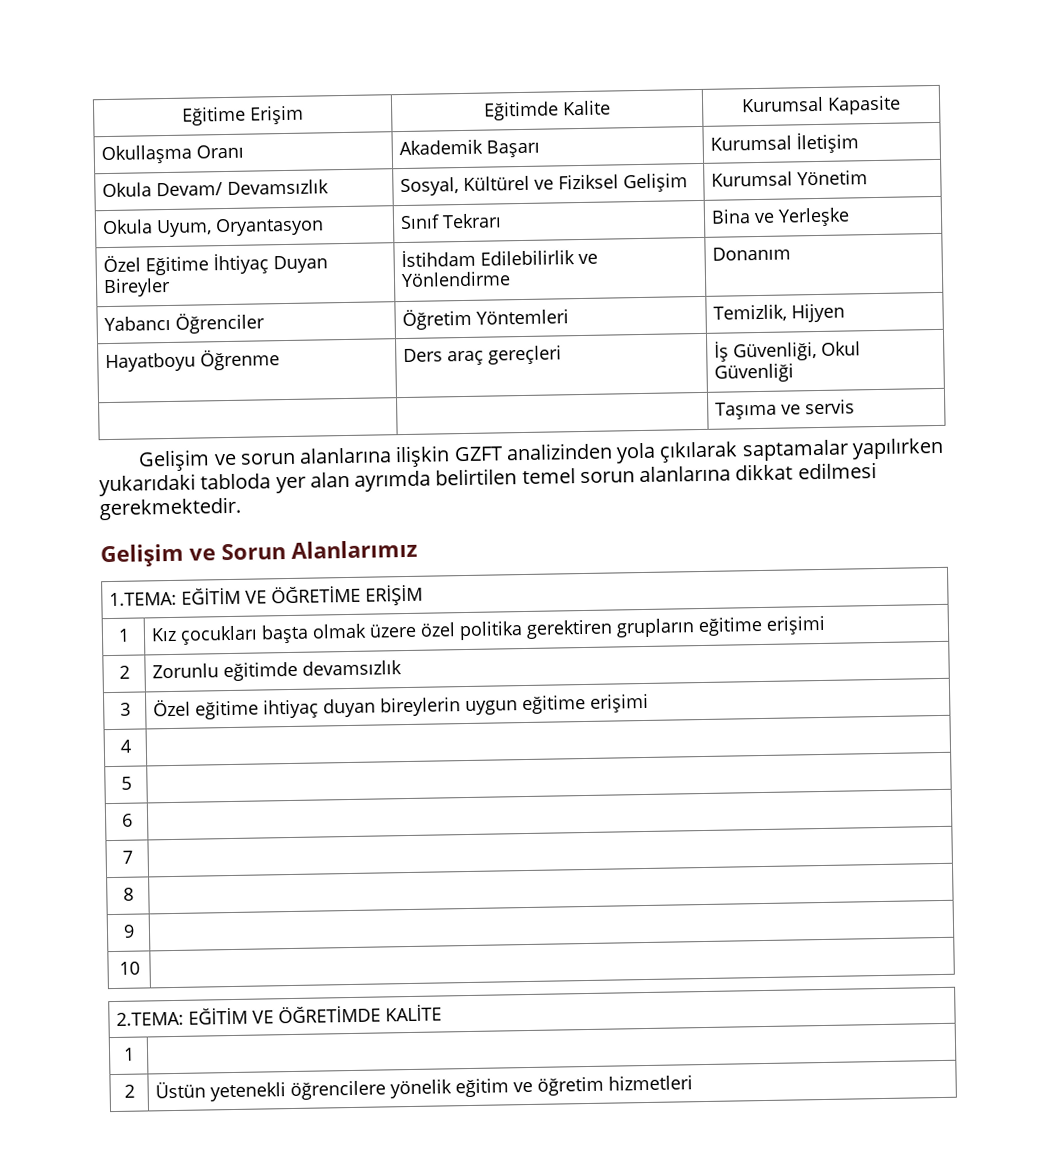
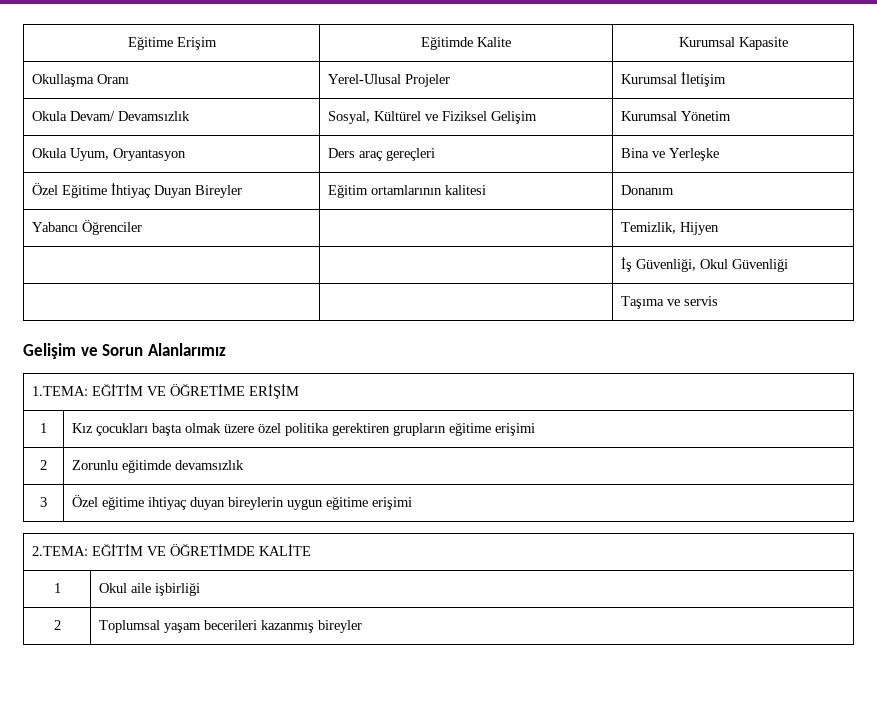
[399,139,541,158] Akademik Başarı -> [327,74,450,87] Yerel-Ulusal Projeler
[400,213,503,230] Sınıf Tekrarı -> [327,148,435,161] Ders araç gereçleri
[401,249,599,268] [401,271,512,288] İstihdam Edilebilirlik ve Yönlendirme -> [327,184,486,198] Eğitim ortamlarının kalitesi
[402,308,570,331] Öğretim Yöntemleri -> (142, 227) none
[105,349,281,373] [403,345,563,366] Hayatboyu Öğrenme | Ders araç gereçleri -> (719, 228) |
[138,437,944,472] [99,462,877,497] [99,496,241,521] // Gelişim ve sorun alanlarına ilişkin GZFT analizinden yola çıkılarak saptamalar yapılırken yukarıdaki tabloda yer alan ayrımda belirtilen temel sorun alanlarına dikkat edilmesi gerekmektedir. -> (718, 301) none
[119,739,131,753] [120,776,132,790] [120,813,133,827] [121,850,133,864] [122,887,134,901] [122,924,135,938] [118,961,140,975] // 4 | // 5 | // 6 | // 7 | // 8 | // 9 | // 10 | -> (412, 503) none
[123,1084,135,1098] [155,1075,694,1102] // 2 | Üstün yetenekli öğrencilere yönelik eğitim ve öğretim hizmetleri -> [98,582,200,596] [53,620,61,630] [98,620,362,633] Okul aile işbirliği // 2 | Toplumsal yaşam becerileri kazanmış bireyler

